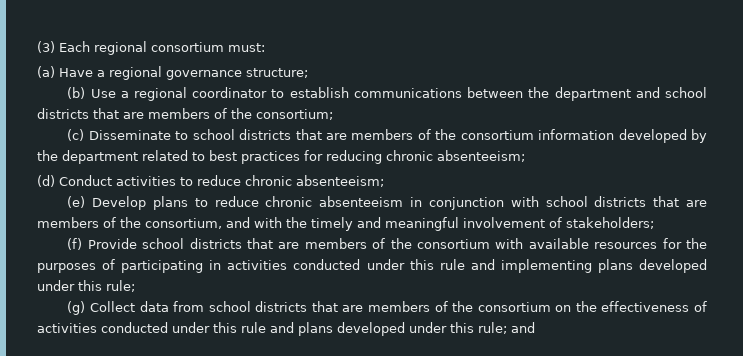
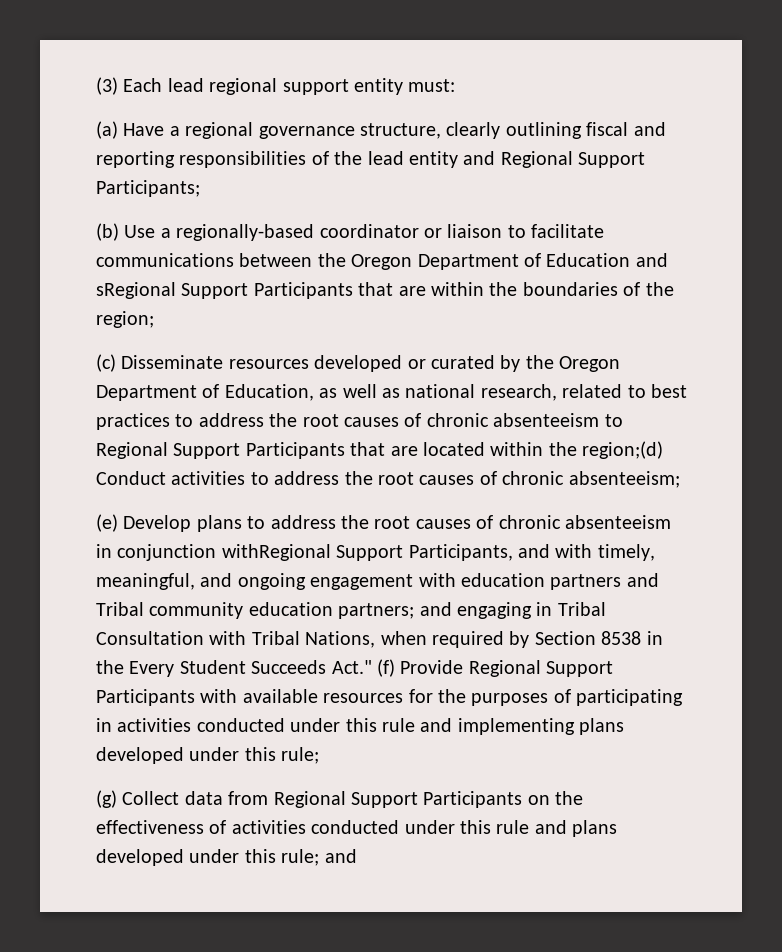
[94,41,224,55] regional consortium -> [167,78,403,95] lead regional support entity
[246,68,308,78] [67,87,707,101] [37,108,333,120] structure; // (b) Use a regional coordinator to establish communications between the department and school districts that are members of the consortium; -> [360,122,666,139] [96,151,646,168] [96,180,200,197] [96,223,605,241] [96,253,668,270] [96,282,674,299] [96,311,154,328] structure, clearly outlining fiscal and reporting responsibilities of the lead entity and Regional Support Participants; // (b) Use a regionally-based coordinator or liaison to facilitate communications between the Oregon Department of Education and sRegional Support Participants that are within the boundaries of the region;
[175,129,707,143] [37,150,525,164] [37,175,241,187] to school districts that are members of the consortium information developed by the department related to best practices for reducing chronic absenteeism; // (d) Conduct activities to reduce -> [228,355,621,372] [96,384,687,401] [96,413,623,430] [96,441,664,459] [96,471,497,485] resources developed or curated by the Oregon Department of Education, as well as national research, related to best practices to address the root causes of chronic absenteeism to Regional Support Participants that are located within the region;(d) Conduct activities to address the root causes of
[214,196,707,210] [37,217,654,231] [67,238,490,250] reduce chronic absenteeism in conjunction with school districts that are members of the consortium, and with the timely and meaningful involvement of stakeholders; // (f) Provide school districts that are members of the consortium -> [270,515,671,529] [96,544,655,561] [96,573,659,590] [96,602,606,619] [96,631,663,648] [96,659,614,677] [96,689,195,706] address the root causes of chronic absenteeism in conjunction withRegional Support Participants, and with timely, meaningful, and ongoing engagement with education partners and Tribal community education partners; and engaging in Tribal Consultation with Tribal Nations, when required by Section 8538 in the Every Student Succeeds Act." (f) Provide Regional Support Participants
[208,301,551,312] school districts that are members of the consortium -> [273,791,523,808] Regional Support Participants

